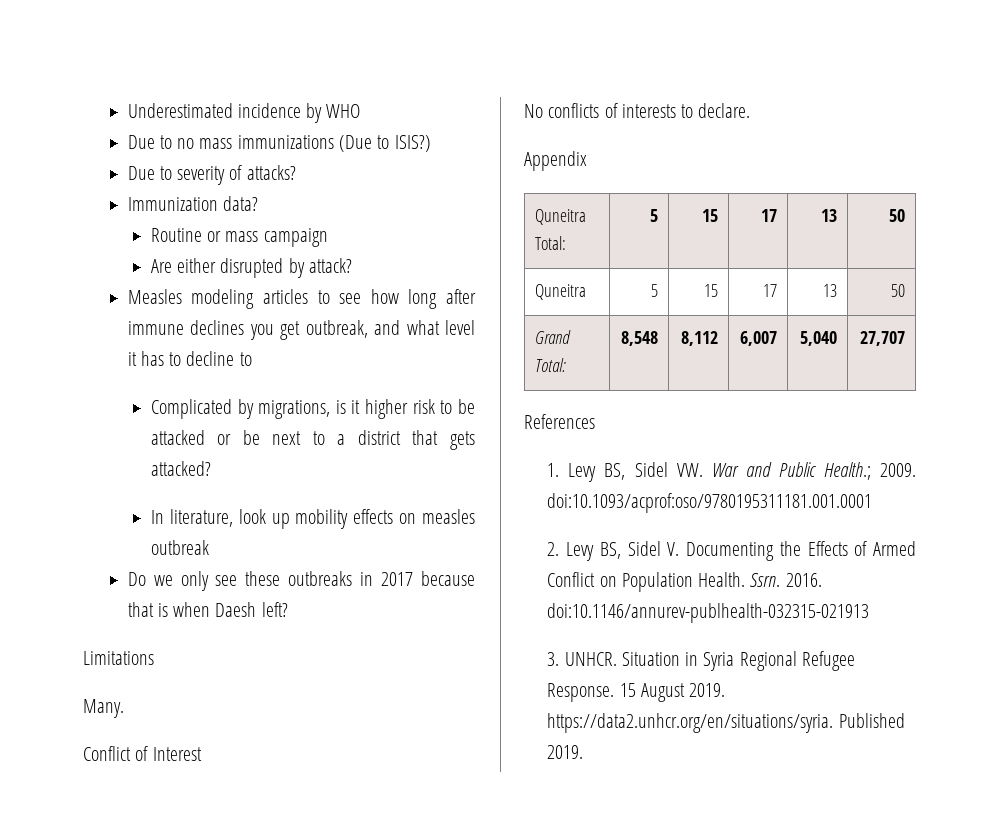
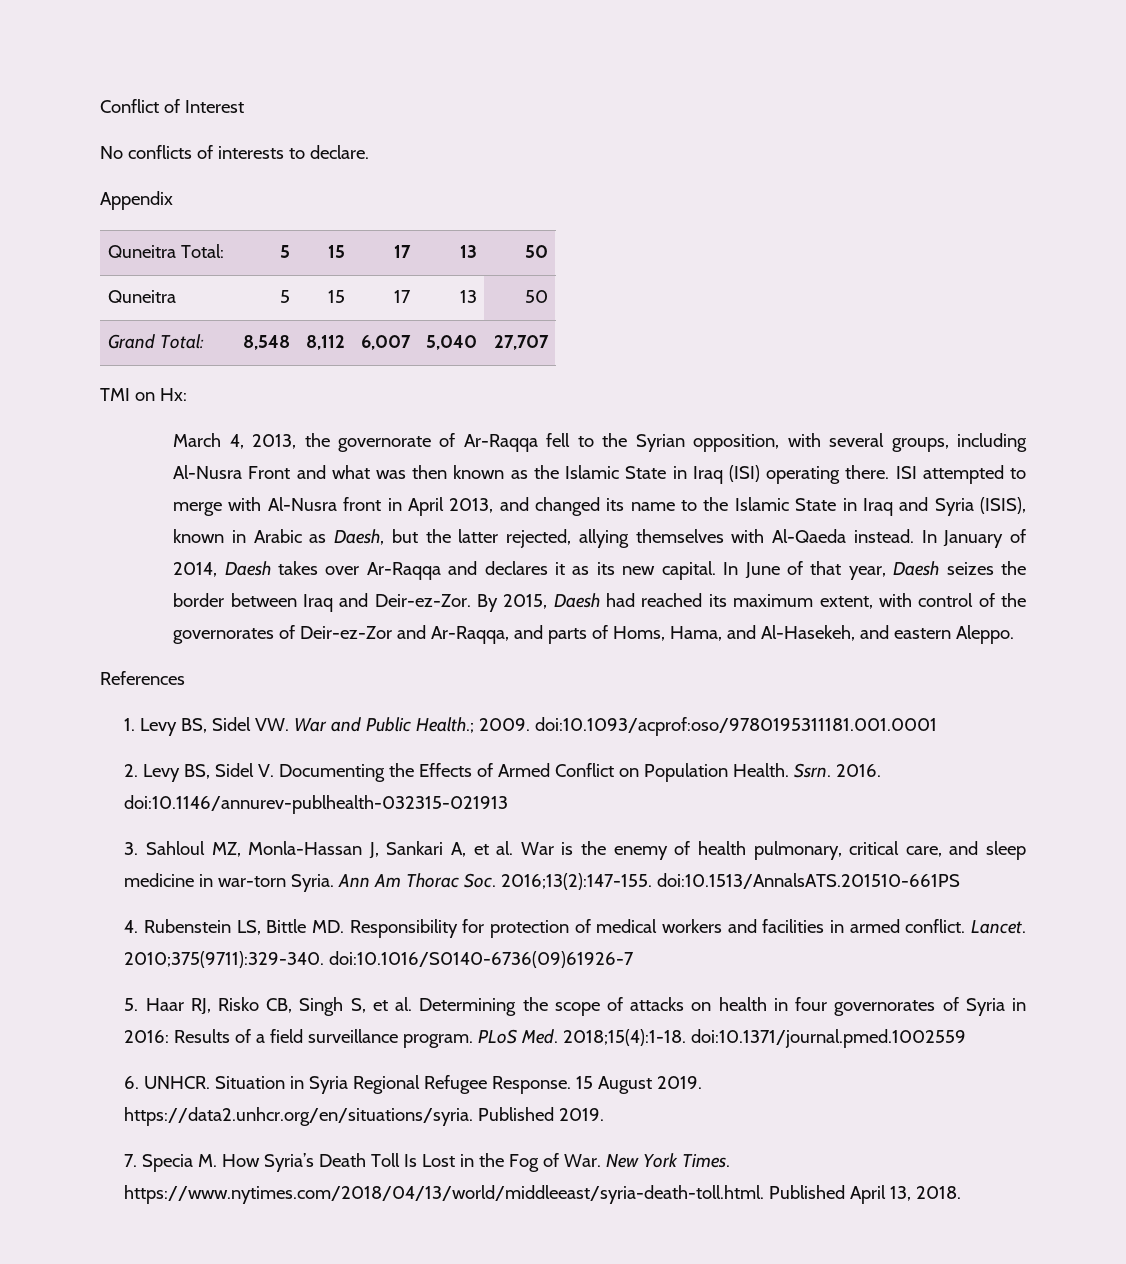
[127,103,361,123] [127,135,431,152] [127,165,296,185] [127,196,258,211] [150,228,328,247] [150,258,352,278] [127,289,476,309] [127,320,476,340] [127,351,252,366] [150,399,475,419] [150,430,475,450] [150,461,211,476] [150,509,475,529] [150,540,209,555] [127,571,476,591] [127,602,288,617] [83,651,154,665] [83,699,124,718] Underestimated incidence by WHO // Due to no mass immunizations (Due to ISIS?) // Due to severity of attacks? // Immunization data? // Routine or mass campaign // Are either disrupted by attack? // Measles modeling articles to see how long after immune declines you get outbreak, and what level it has to decline to // Complicated by migrations, is it higher risk to be attacked or be next to a district that gets attacked? // In literature, look up mobility effects on measles outbreak // Do we only see these outbreaks in 2017 because that is when Daesh left? // Limitations // Many. // -> (100, 106) none
(906, 338) none -> [100,388,187,401] [173,433,1028,452] [173,465,1026,484] [173,497,1026,516] [173,529,1027,548] [173,561,1027,580] [173,593,1027,612] [173,625,1015,644] // TMI on Hx: // March 4, 2013, the governorate of Ar-Raqqa fell to the Syrian opposition, with several groups, including Al-Nusra Front and what was then known as the Islamic State in Iraq (ISI) operating there. ISI attempted to merge with Al-Nusra front in April 2013, and changed its name to the Islamic State in Iraq and Syria (ISIS), known in Arabic as Daesh, but the latter rejected, allying themselves with Al-Qaeda instead. In January of 2014, Daesh takes over Ar-Raqqa and declares it as its new capital. In June of that year, Daesh seizes the border between Iraq and Deir-ez-Zor. By 2015, Daesh had reached its maximum extent, with control of the governorates of Deir-ez-Zor and Ar-Raqqa, and parts of Homs, Hama, and Al-Hasekeh, and eastern Aleppo.
(560, 659) none -> [145,841,1026,860] [124,873,961,892] [124,919,1026,938] [124,951,635,968] [124,997,1026,1016] [124,1029,967,1048] [124,1076,140,1089] Sahloul MZ, Monla-Hassan J, Sankari A, et al. War is the enemy of health pulmonary, critical care, and sleep medicine in war-torn Syria. Ann Am Thorac Soc. 2016;13(2):147-155. doi:10.1513/AnnalsATS.201510-661PS // 4. Rubenstein LS, Bittle MD. Responsibility for protection of medical workers and facilities in armed conflict. Lancet. 2010;375(9711):329-340. doi:10.1016/S0140-6736(09)61926-7 // 5. Haar RJ, Risko CB, Singh S, et al. Determining the scope of attacks on health in four governorates of Syria in 2016: Results of a field surveillance program. PLoS Med. 2018;15(4):1-18. doi:10.1371/journal.pmed.1002559 // 6.
(584, 752) none -> [124,1153,731,1172] [124,1185,962,1204] // 7. Specia M. How Syria’s Death Toll Is Lost in the Fog of War. New York Times. https://www.nytimes.com/2018/04/13/world/middleeast/syria-death-toll.html. Published April 13, 2018.

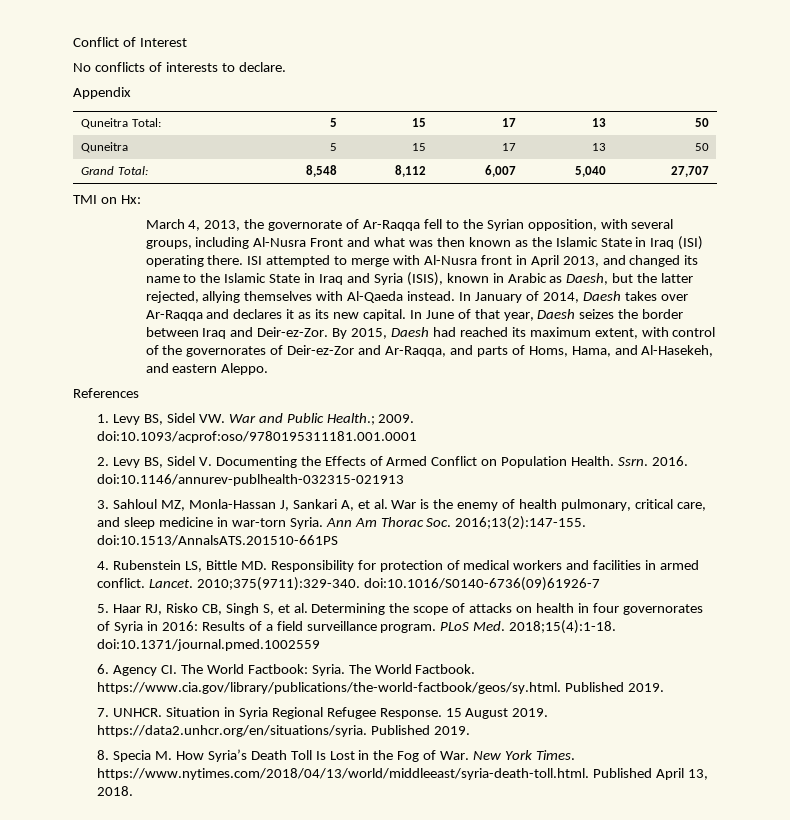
(140, 1082) none -> [113,664,476,676] [97,682,665,694] [97,708,110,717] Agency CI. The World Factbook: Syria. The World Factbook. https://www.cia.gov/library/publications/the-world-factbook/geos/sy.html. Published 2019. // 7.
[124,1154,138,1167] 7. -> [97,750,110,760] 8.

